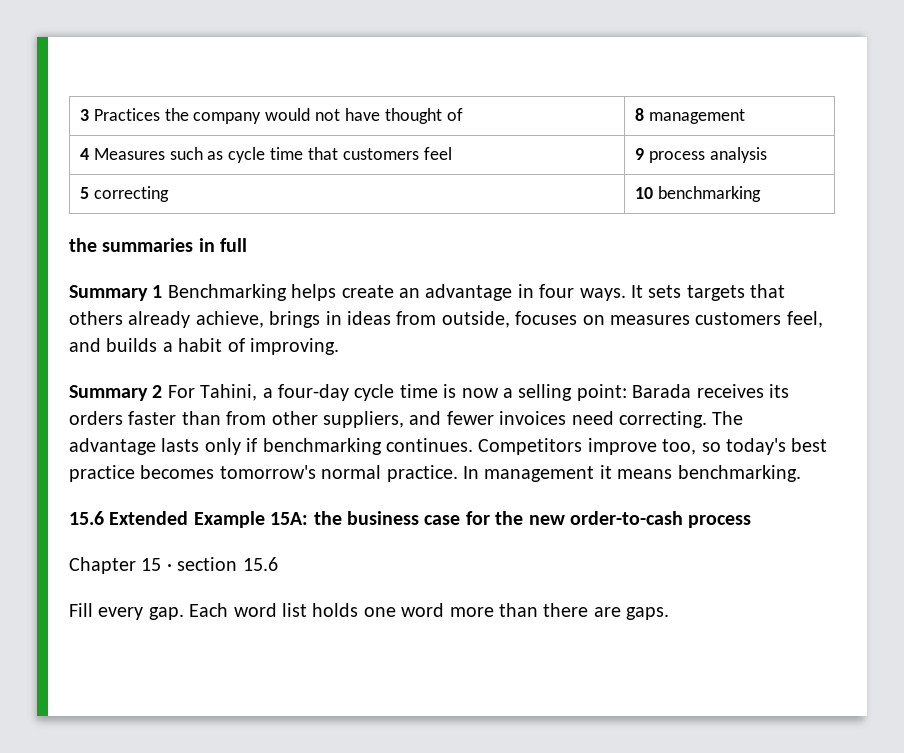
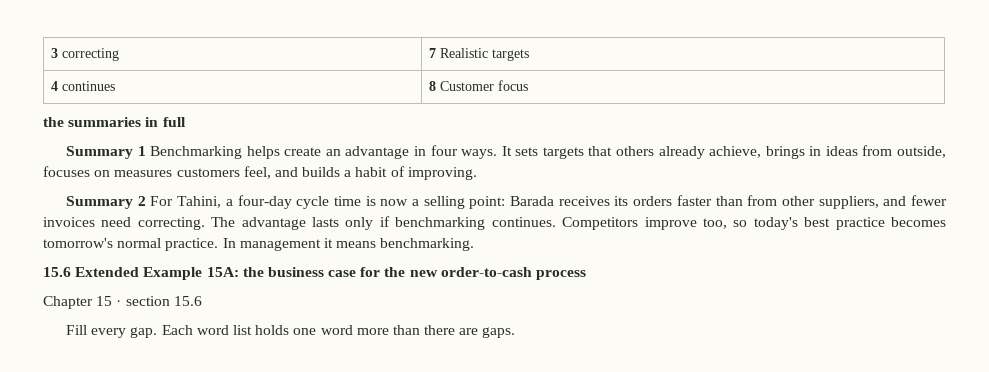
[93,108,463,124] [634,108,745,124] [79,147,452,163] [634,147,767,163] [79,186,169,202] [634,186,761,202] Practices the company would not have thought of | 8 management // 4 Measures such as cycle time that customers feel | 9 process analysis // 5 correcting | 10 benchmarking -> [62,48,120,61] [429,48,530,61] [51,81,116,91] [429,80,529,91] correcting | 7 Realistic targets // 4 continues | 8 Customer focus

